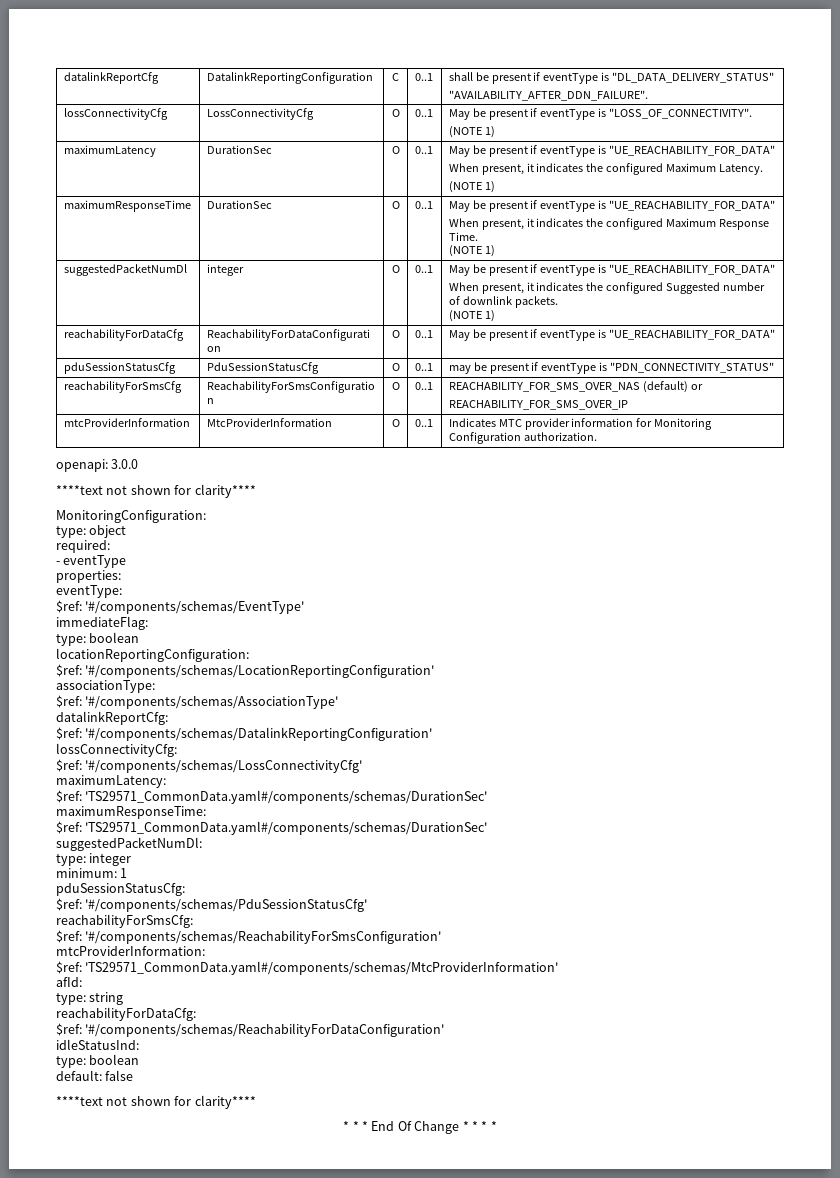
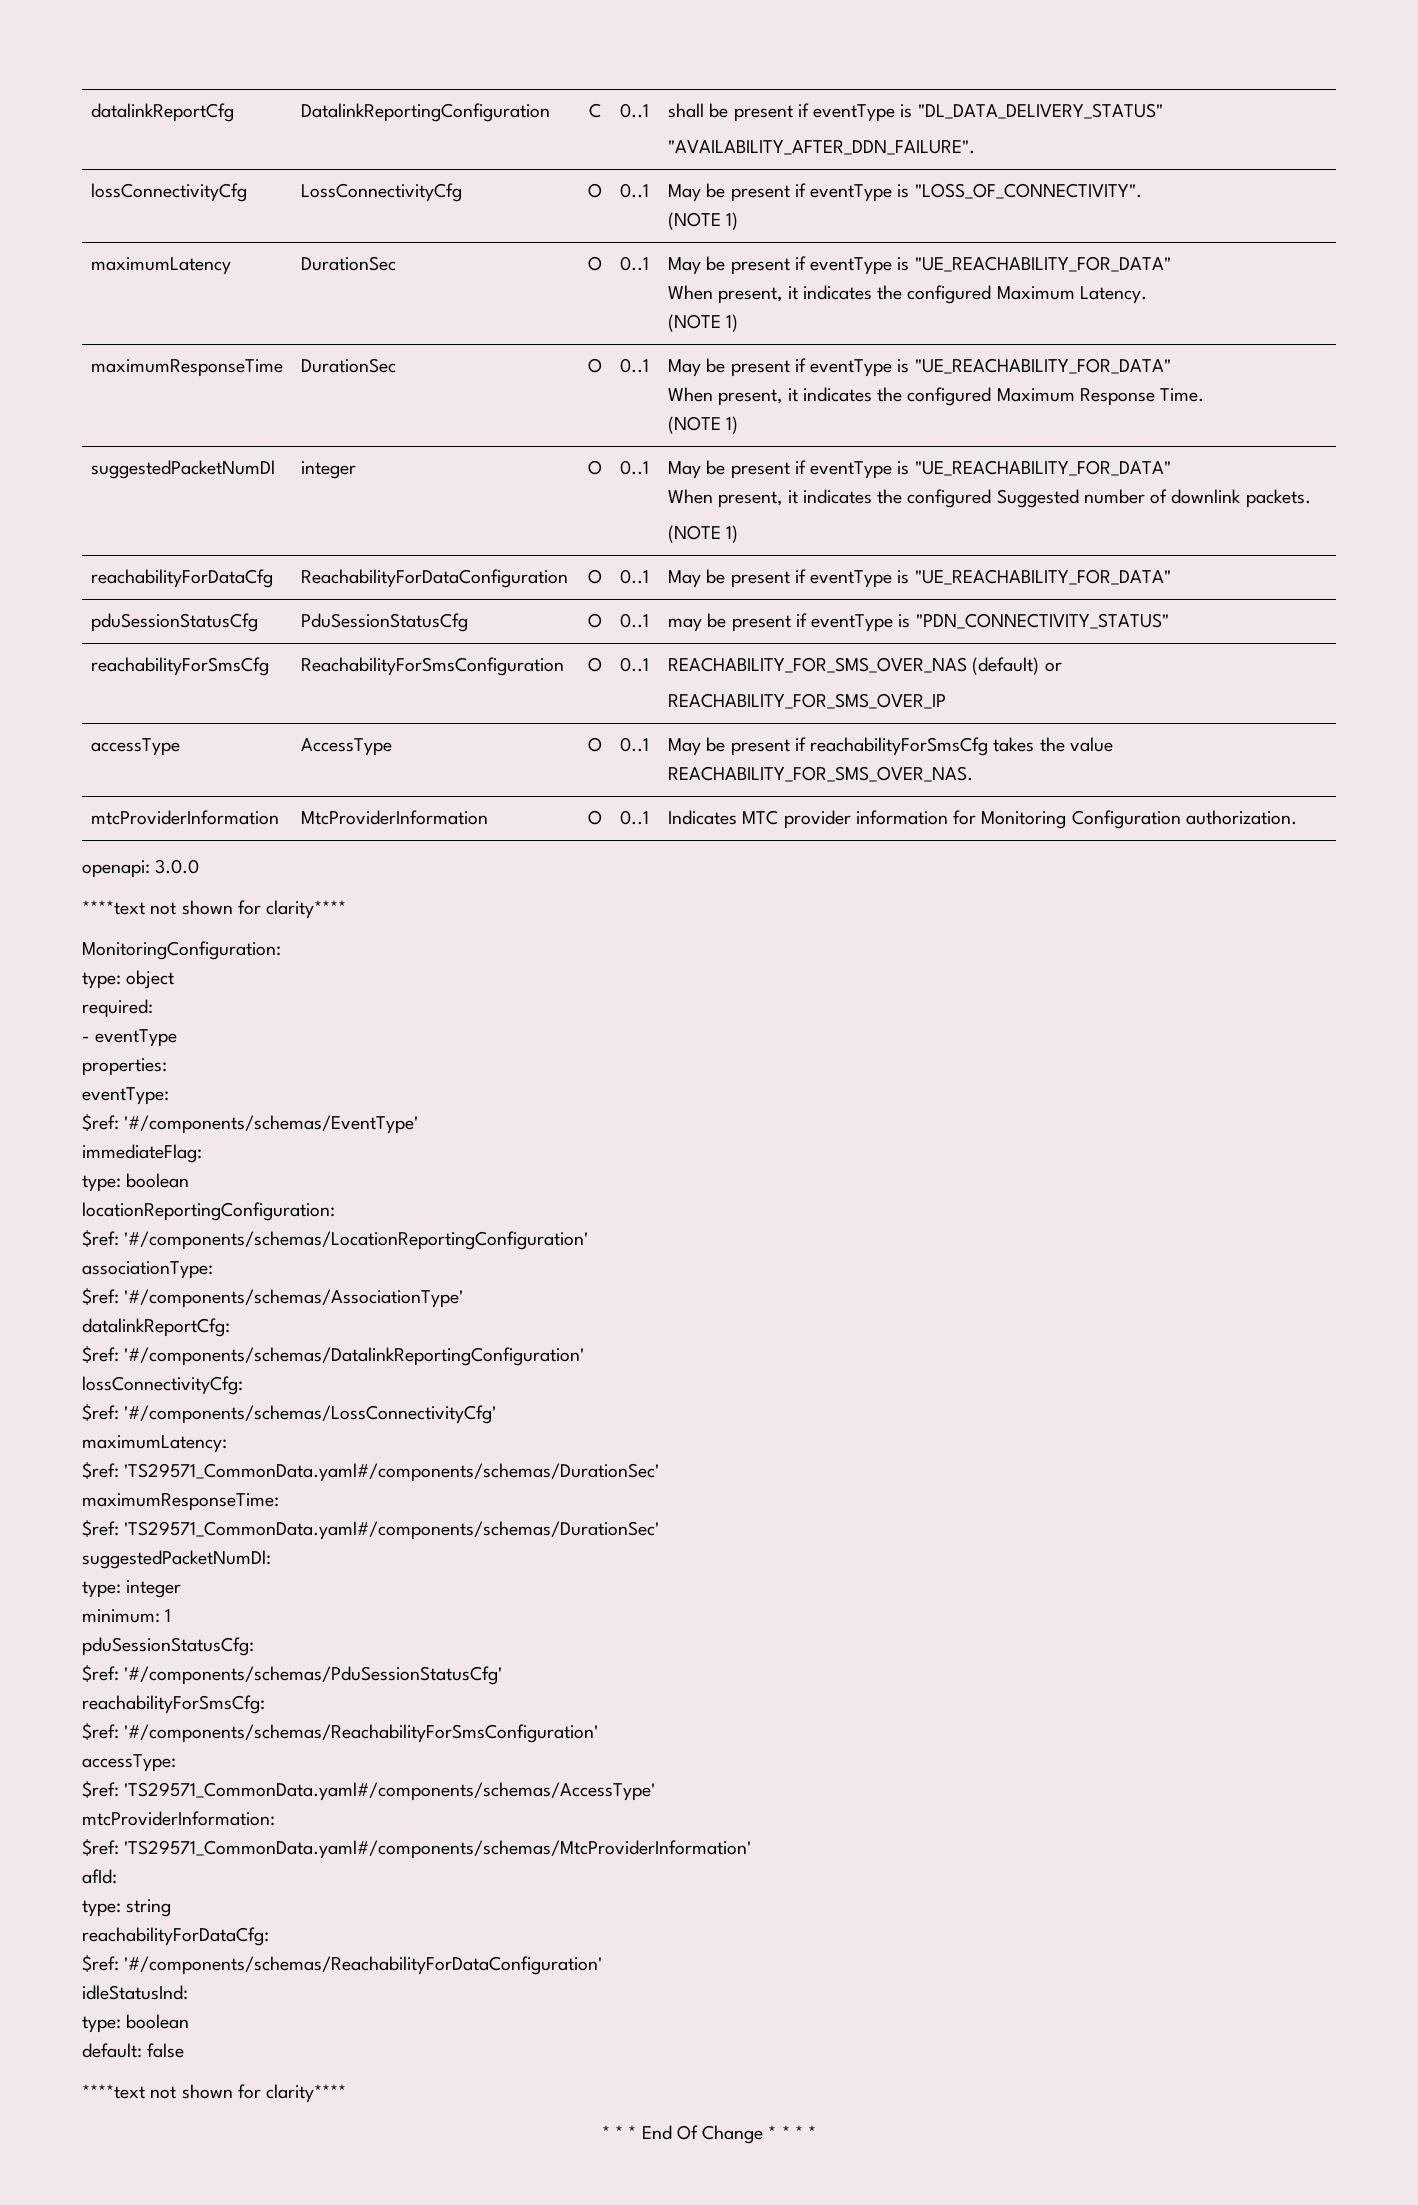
(628, 405) none -> [90,738,180,756] [300,738,392,756] [588,737,602,752] [619,737,649,752] [667,737,1113,756] [667,766,973,782] // accessType | AccessType | O | 0..1 | May be present if reachabilityForSmsCfg takes the value REACHABILITY_FOR_SMS_OVER_NAS.
(442, 937) none -> [82,1754,176,1772] [82,1781,656,1801] // accessType: // $ref: 'TS29571_CommonData.yaml#/components/schemas/AccessType'

